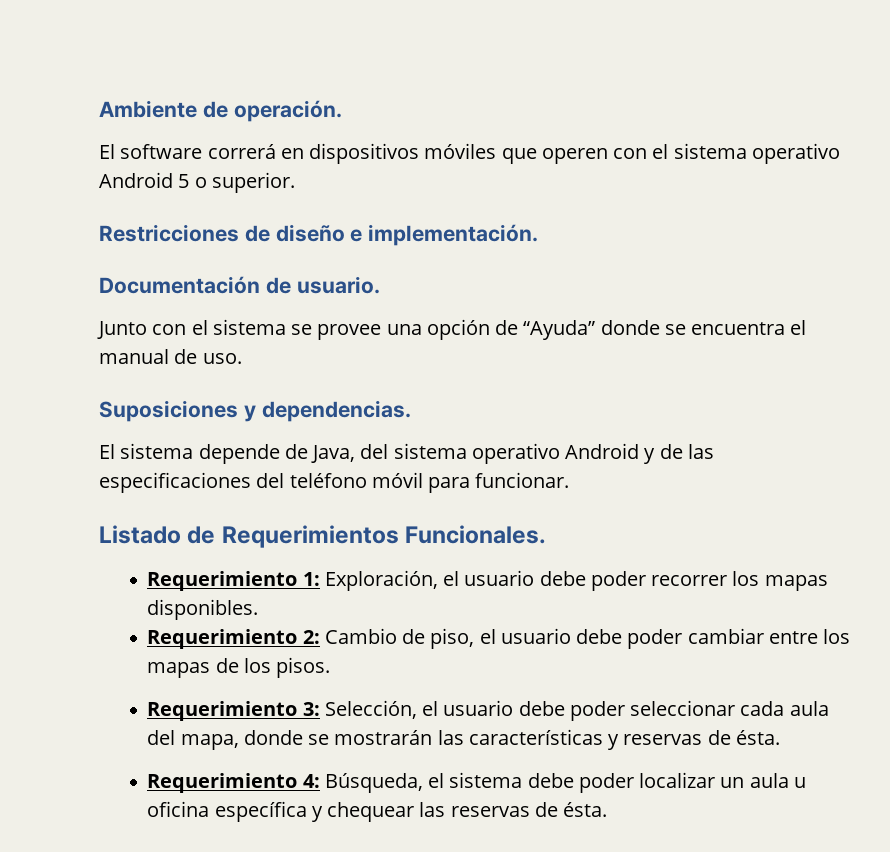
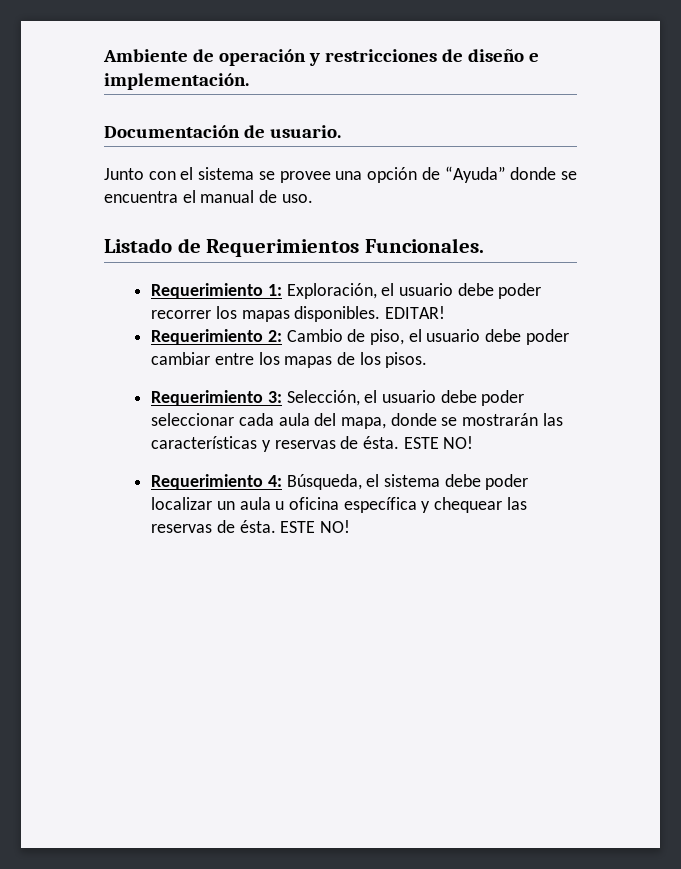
[233,100,342,122] [99,143,840,164] [99,172,295,193] [99,224,239,242] operación. // El software correrá en dispositivos móviles que operen con el sistema operativo Android 5 o superior. // Restricciones -> [218,49,437,66] operación y restricciones
[99,400,411,422] [99,443,714,464] [99,472,570,493] // Suposiciones y dependencias. // El sistema depende de Java, del sistema operativo Android y de las especificaciones del teléfono móvil para funcionar. -> (313, 198) none
(259, 609) none -> [384,306,445,319] EDITAR!
(780, 737) none -> [403,436,474,449] ESTE NO!
(608, 809) none -> [280,520,350,533] ESTE NO!

